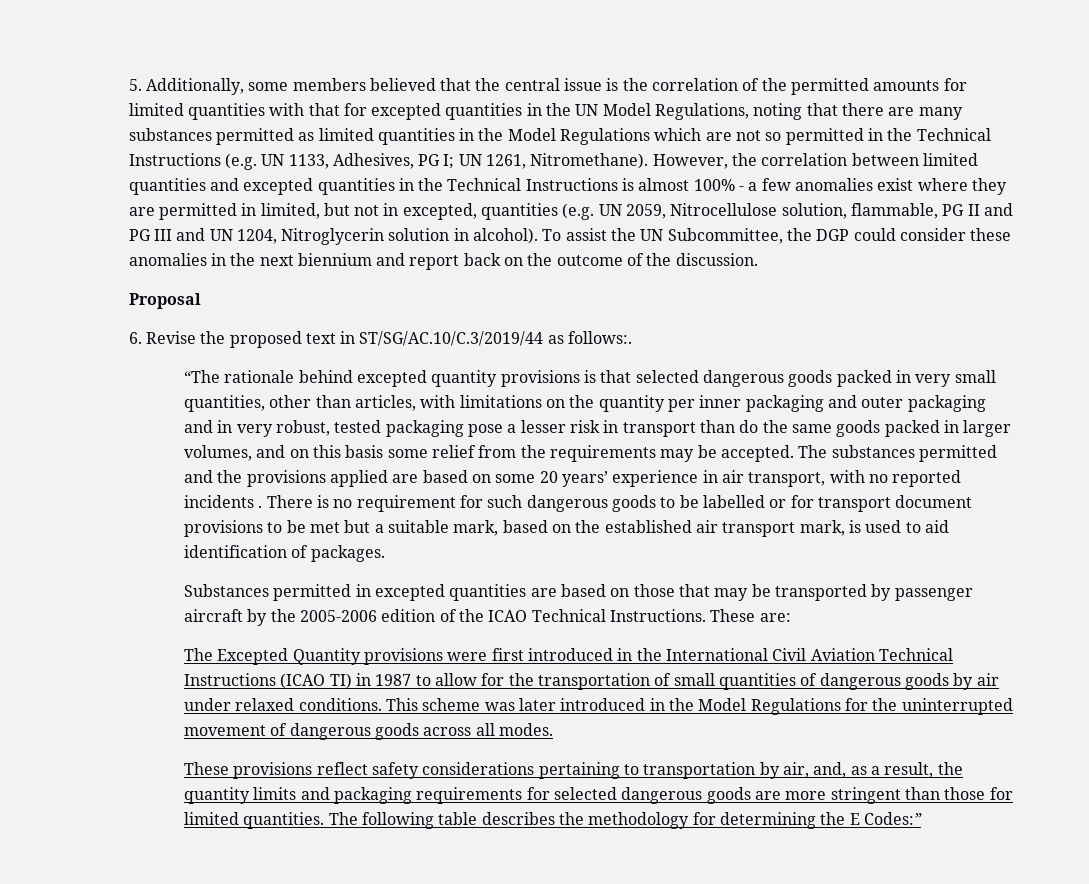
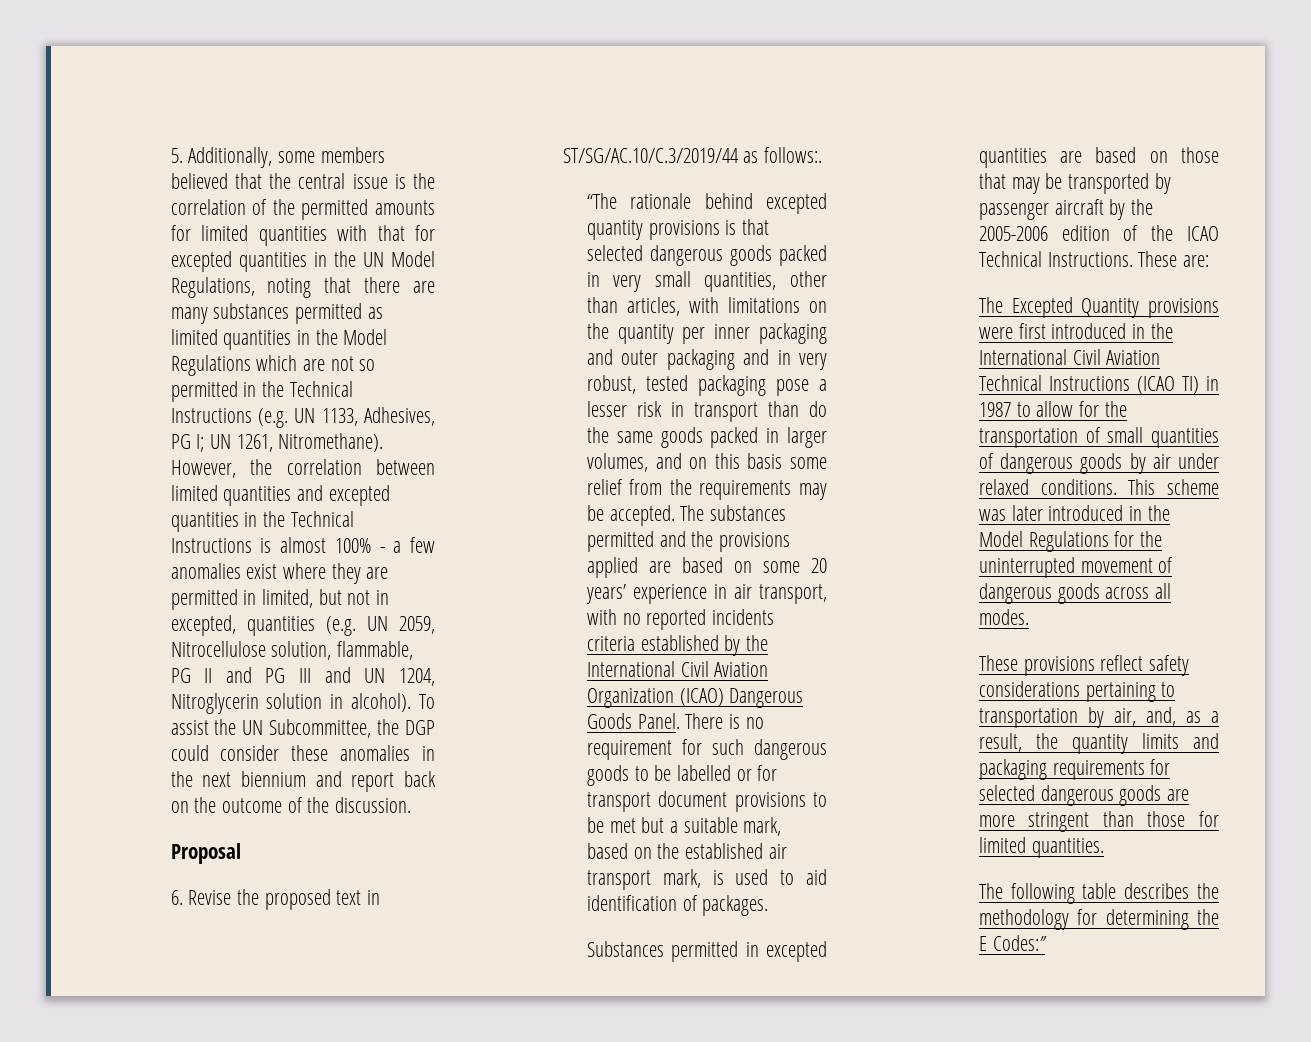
[258,505,263,508] . -> [586,635,768,656] [586,661,769,677] [586,688,804,708] [586,713,680,729] criteria established by the International Civil Aviation Organization (ICAO) Dangerous Goods Panel.
(325, 820) none -> (1104, 848) //

